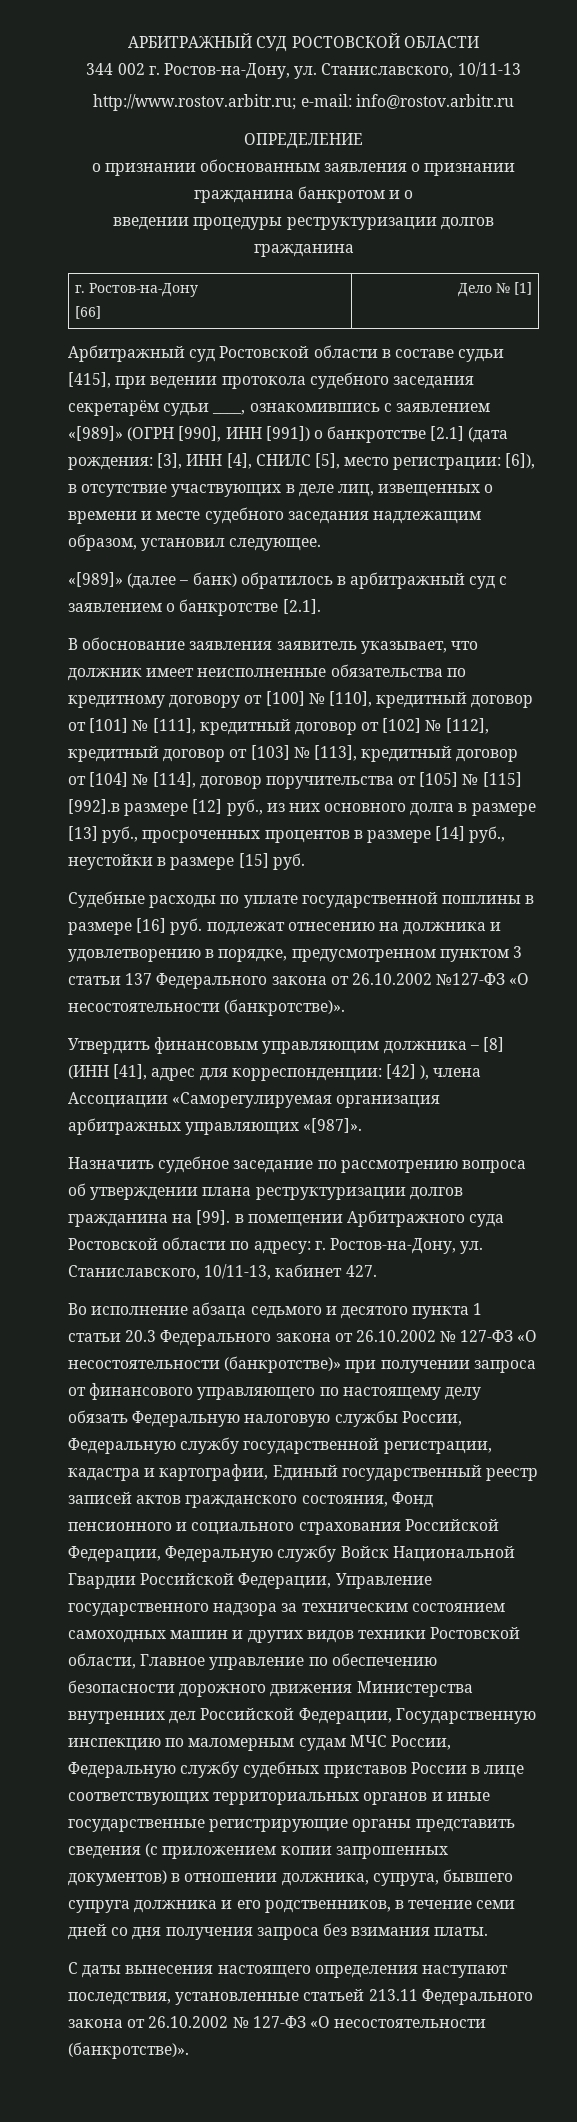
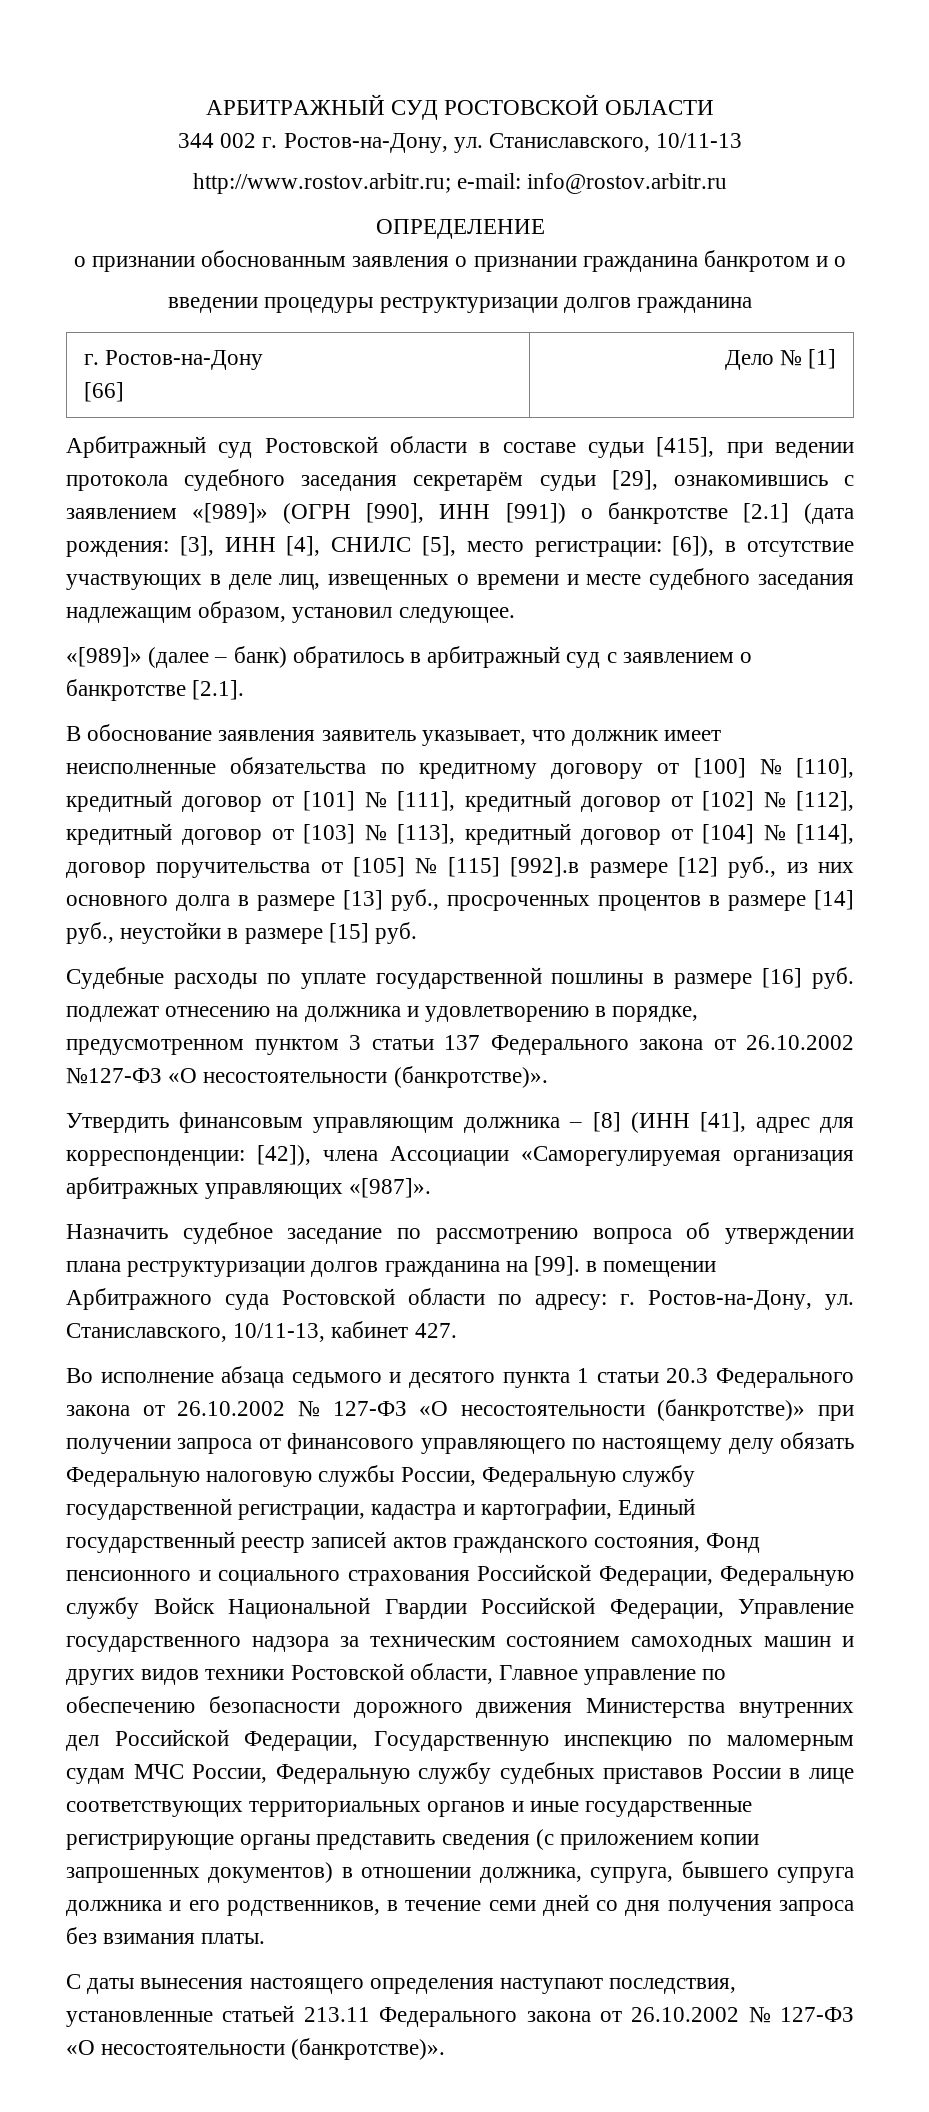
[212,410,246,415] ____, -> [611,470,658,490] [29],
[385,1064,430,1080] [42] ), -> [257,1145,311,1166] [42]),

